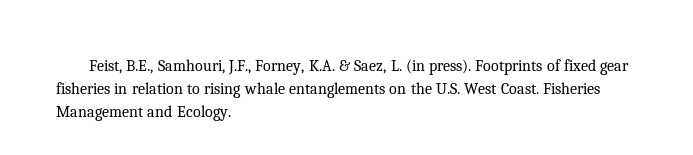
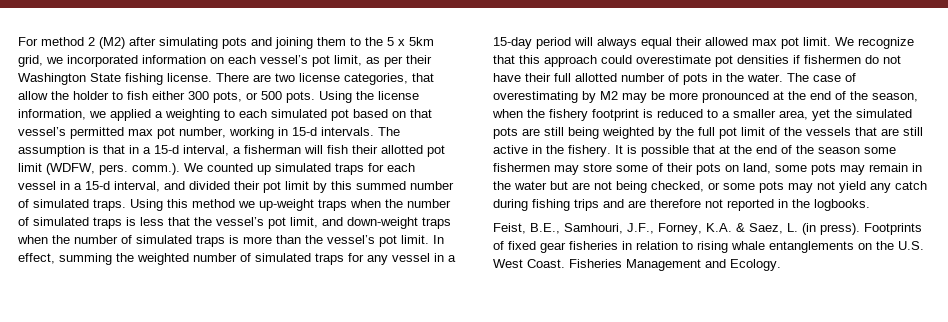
(88, 67) none -> [18,37,434,49] [18,55,432,67] [18,73,434,85] [18,91,419,103] [18,109,432,121] [18,127,400,139] [18,145,445,157] [18,163,415,175] [18,181,454,193] [18,199,451,211] [18,217,451,229] [17,235,444,247] [18,253,456,265] [493,37,914,49] [493,55,901,67] [493,73,856,85] [493,91,918,103] [492,109,912,121] [493,127,923,139] [493,145,896,157] [493,163,922,175] [493,181,927,193] [493,199,870,211] For method 2 (M2) after simulating pots and joining them to the 5 x 5km grid, we incorporated information on each vessel’s pot limit, as per their Washington State fishing license. There are two license categories, that allow the holder to fish either 300 pots, or 500 pots. Using the license information, we applied a weighting to each simulated pot based on that vessel’s permitted max pot number, working in 15-d intervals. The assumption is that in a 15-d interval, a fisherman will fish their allotted pot limit (WDFW, pers. comm.). We counted up simulated traps for each vessel in a 15-d interval, and divided their pot limit by this summed number of simulated traps. Using this method we up-weight traps when the number of simulated traps is less that the vessel’s pot limit, and down-weight traps when the number of simulated traps is more than the vessel’s pot limit. In effect, summing the weighted number of simulated traps for any vessel in a 15-day period will always equal their allowed max pot limit. We recognize that this approach could overestimate pot densities if fishermen do not have their full allotted number of pots in the water. The case of overestimating by M2 may be more pronounced at the end of the season, when the fishery footprint is reduced to a smaller area, yet the simulated pots are still being weighted by the full pot limit of the vessels that are still active in the fishery. It is possible that at the end of the season some fishermen may store some of their pots on land, some pots may remain in the water but are not being checked, or some pots may not yield any catch during fishing trips and are therefore not reported in the logbooks. //

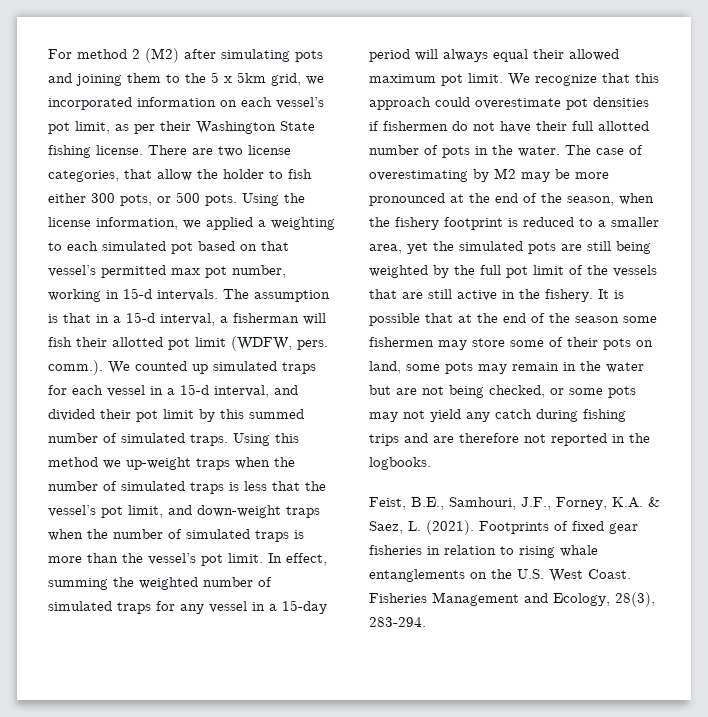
[752,39,777,46] max -> [369,74,436,83] maximum
[802,223,860,235] (in press). -> [426,520,474,535] (2021).
[730,259,781,271] Ecology. -> [553,592,655,607] [369,617,426,627] Ecology, 28(3), 283-294.

